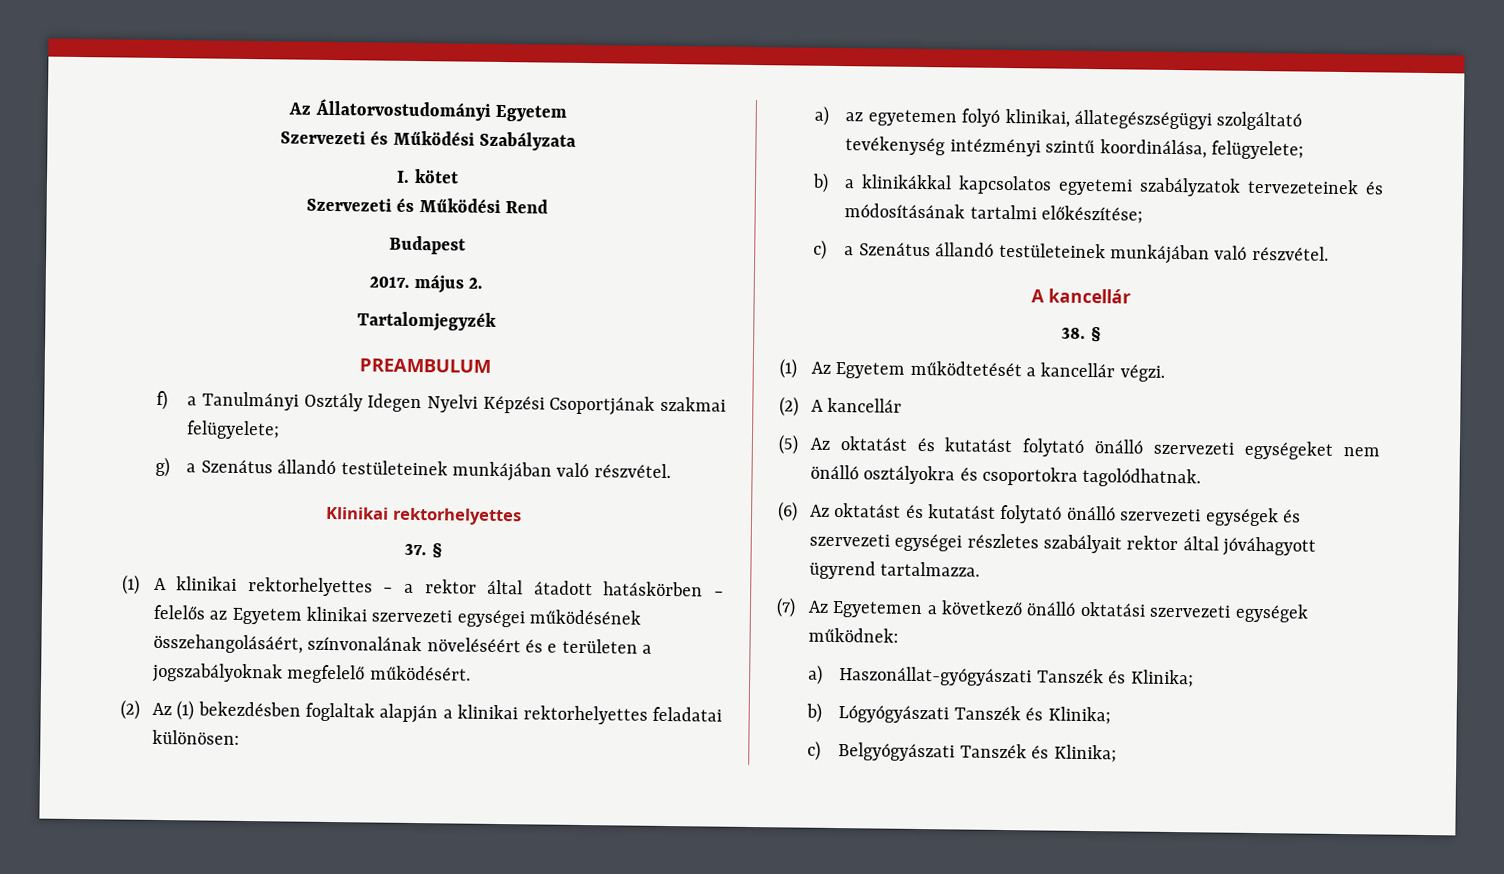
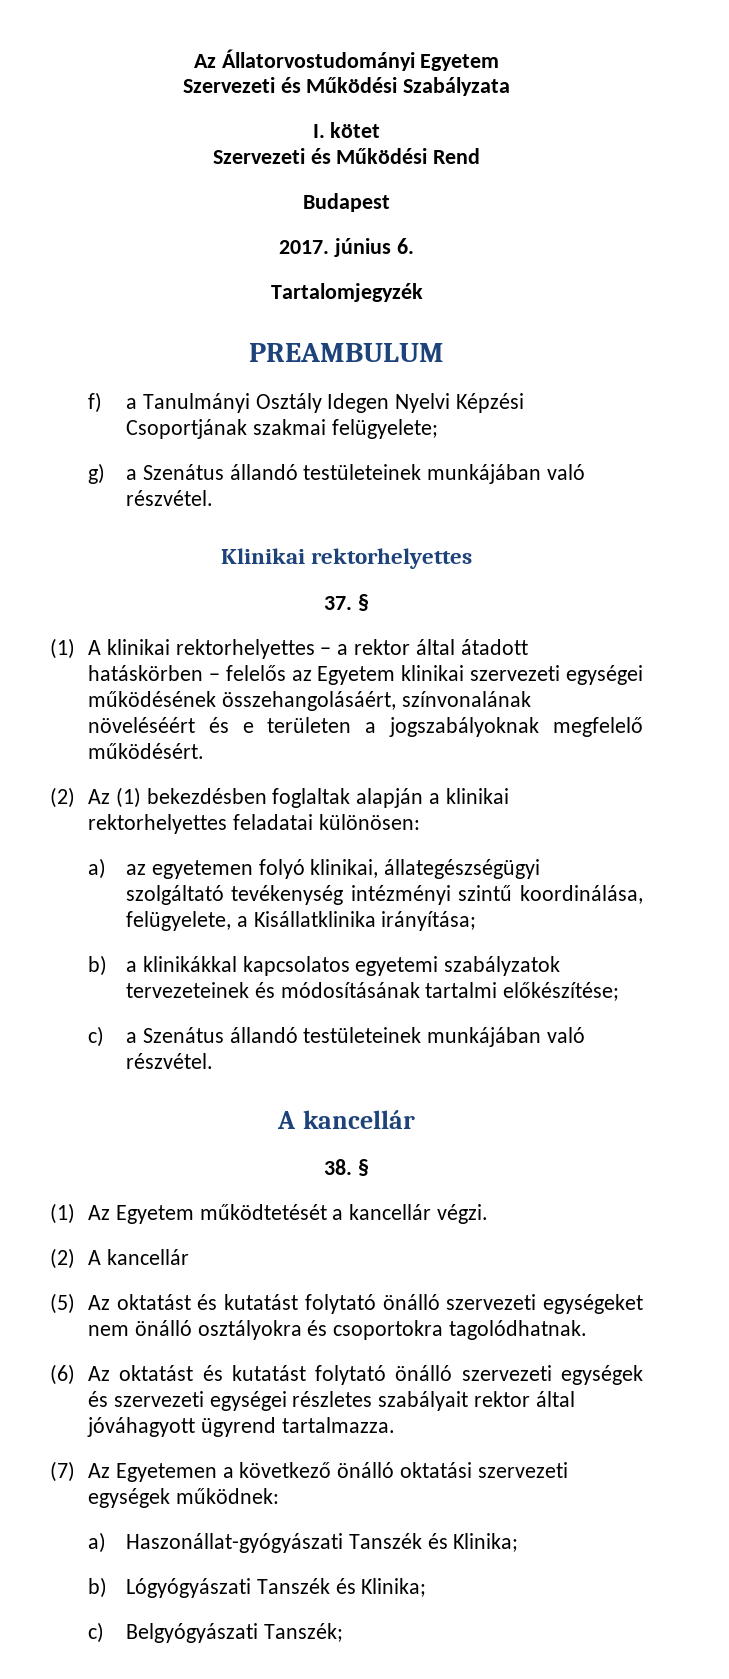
[414,273,484,294] május 2. -> [334,238,414,257] június 6.
[1211,140,1305,160] felügyelete; -> [125,911,477,931] felügyelete, a Kisállatklinika irányítása;
[959,743,1117,763] Tanszék és Klinika; -> [263,1623,343,1642] Tanszék;

